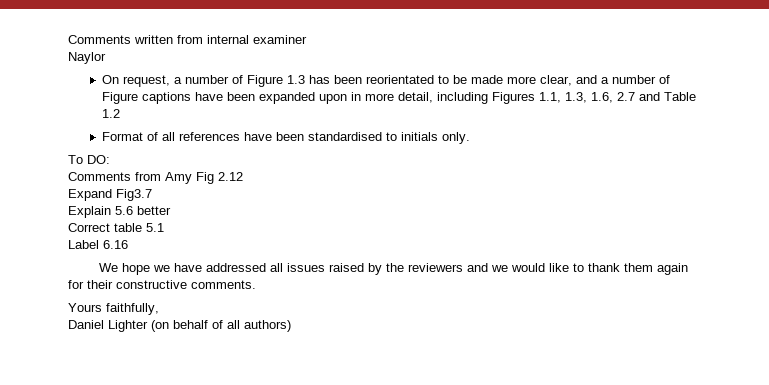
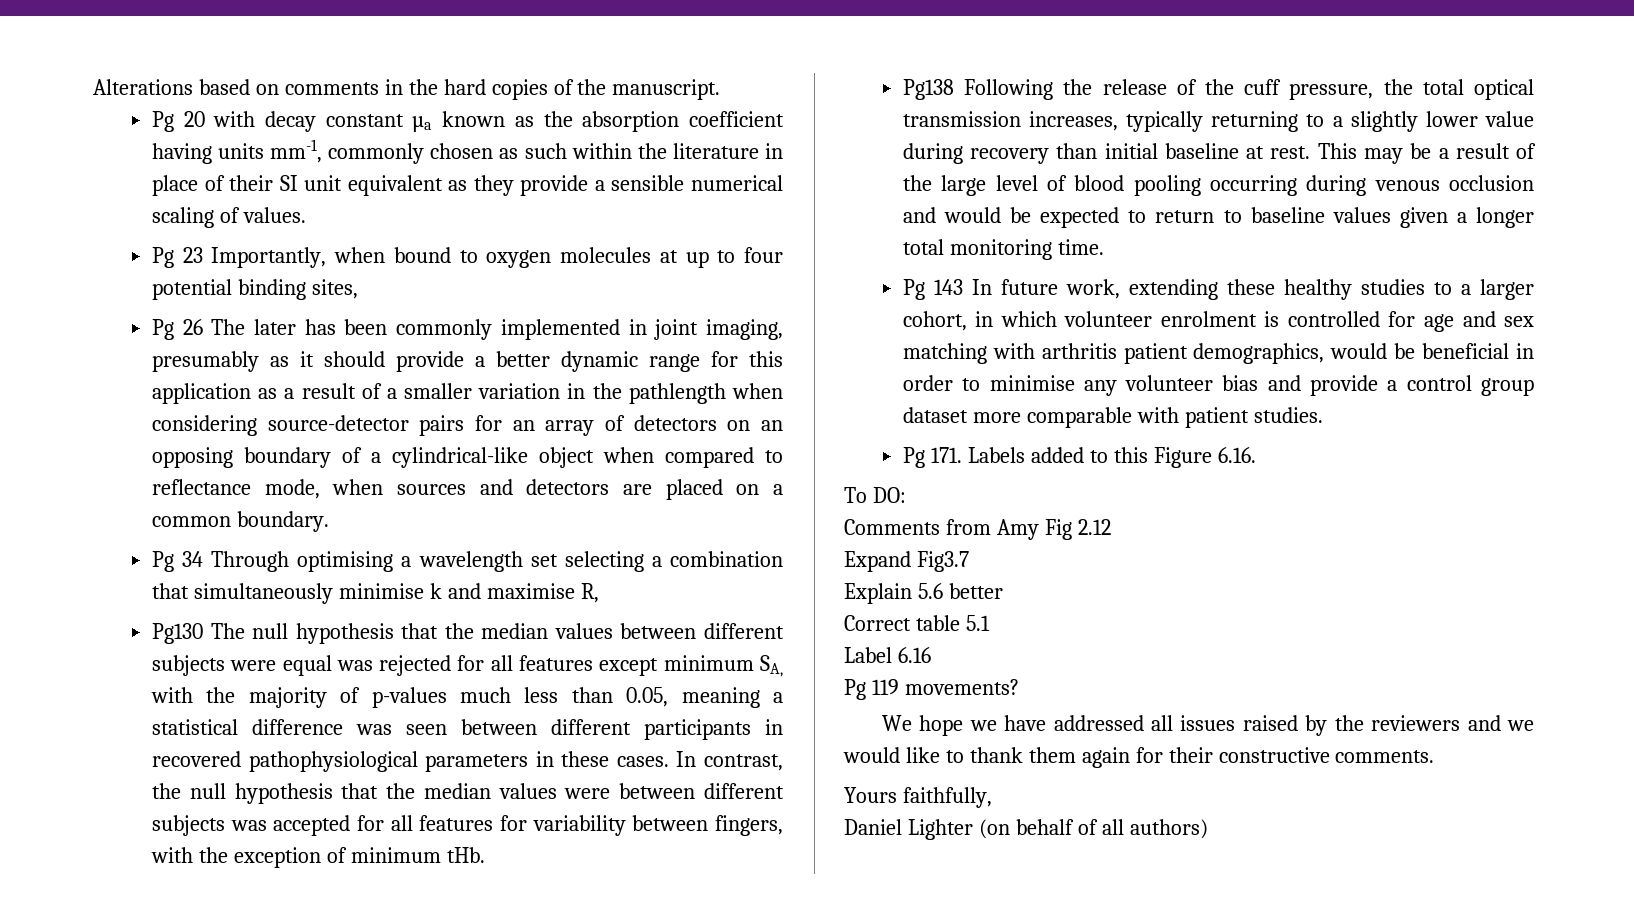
[68,35,307,44] [68,52,106,64] [101,75,670,87] [101,92,696,104] [101,109,120,118] [101,132,470,144] Comments written from internal examiner // Naylor // On request, a number of Figure 1.3 has been reorientated to be made more clear, and a number of Figure captions have been expanded upon in more detail, including Figures 1.1, 1.3, 1.6, 2.7 and Table 1.2 // Format of all references have been standardised to initials only. -> [93,79,721,100] [151,111,784,132] [151,139,783,164] [151,175,783,196] [151,207,306,228] [151,247,783,268] [151,279,358,300] [151,319,783,340] [151,351,784,372] [151,383,783,404] [151,415,784,436] [151,447,783,468] [151,479,784,500] [151,511,329,532] [151,551,783,572] [151,583,599,604] [151,623,784,644] [151,655,784,677] [150,687,783,708] [151,719,783,740] [151,751,783,772] [151,783,784,804] [151,815,784,836] [150,847,485,868] [902,79,1534,100] [902,111,1534,132] [902,143,1536,164] [902,175,1534,196] [902,207,1534,228] [902,239,1104,260] [902,279,1534,300] [902,311,1535,332] [902,343,1534,364] [902,375,1534,396] [902,407,1323,428] [902,447,1256,468] Alterations based on comments in the hard copies of the manuscript. // Pg 20 with decay constant µa known as the absorption coefficient having units mm-1, commonly chosen as such within the literature in place of their SI unit equivalent as they provide a sensible numerical scaling of values. // Pg 23 Importantly, when bound to oxygen molecules at up to four potential binding sites, // Pg 26 The later has been commonly implemented in joint imaging, presumably as it should provide a better dynamic range for this application as a result of a smaller variation in the pathlength when considering source-detector pairs for an array of detectors on an opposing boundary of a cylindrical-like object when compared to reflectance mode, when sources and detectors are placed on a common boundary. // Pg 34 Through optimising a wavelength set selecting a combination that simultaneously minimise k and maximise R, // Pg130 The null hypothesis that the median values between different subjects were equal was rejected for all features except minimum SA, with the majority of p-values much less than 0.05, meaning a statistical difference was seen between different participants in recovered pathophysiological parameters in these cases. In contrast, the null hypothesis that the median values were between different subjects was accepted for all features for variability between fingers, with the exception of minimum tHb. // Pg138 Following the release of the cuff pressure, the total optical transmission increases, typically returning to a slightly lower value during recovery than initial baseline at rest. This may be a result of the large level of blood pooling occurring during venous occlusion and would be expected to return to baseline values given a longer total monitoring time. // Pg 143 In future work, extending these healthy studies to a larger cohort, in which volunteer enrolment is controlled for age and sex matching with arthritis patient demographics, would be beneficial in order to minimise any volunteer bias and provide a control group dataset more comparable with patient studies. // Pg 171. Labels added to this Figure 6.16.
(128, 244) none -> [844,679,1019,700] // Pg 119 movements?

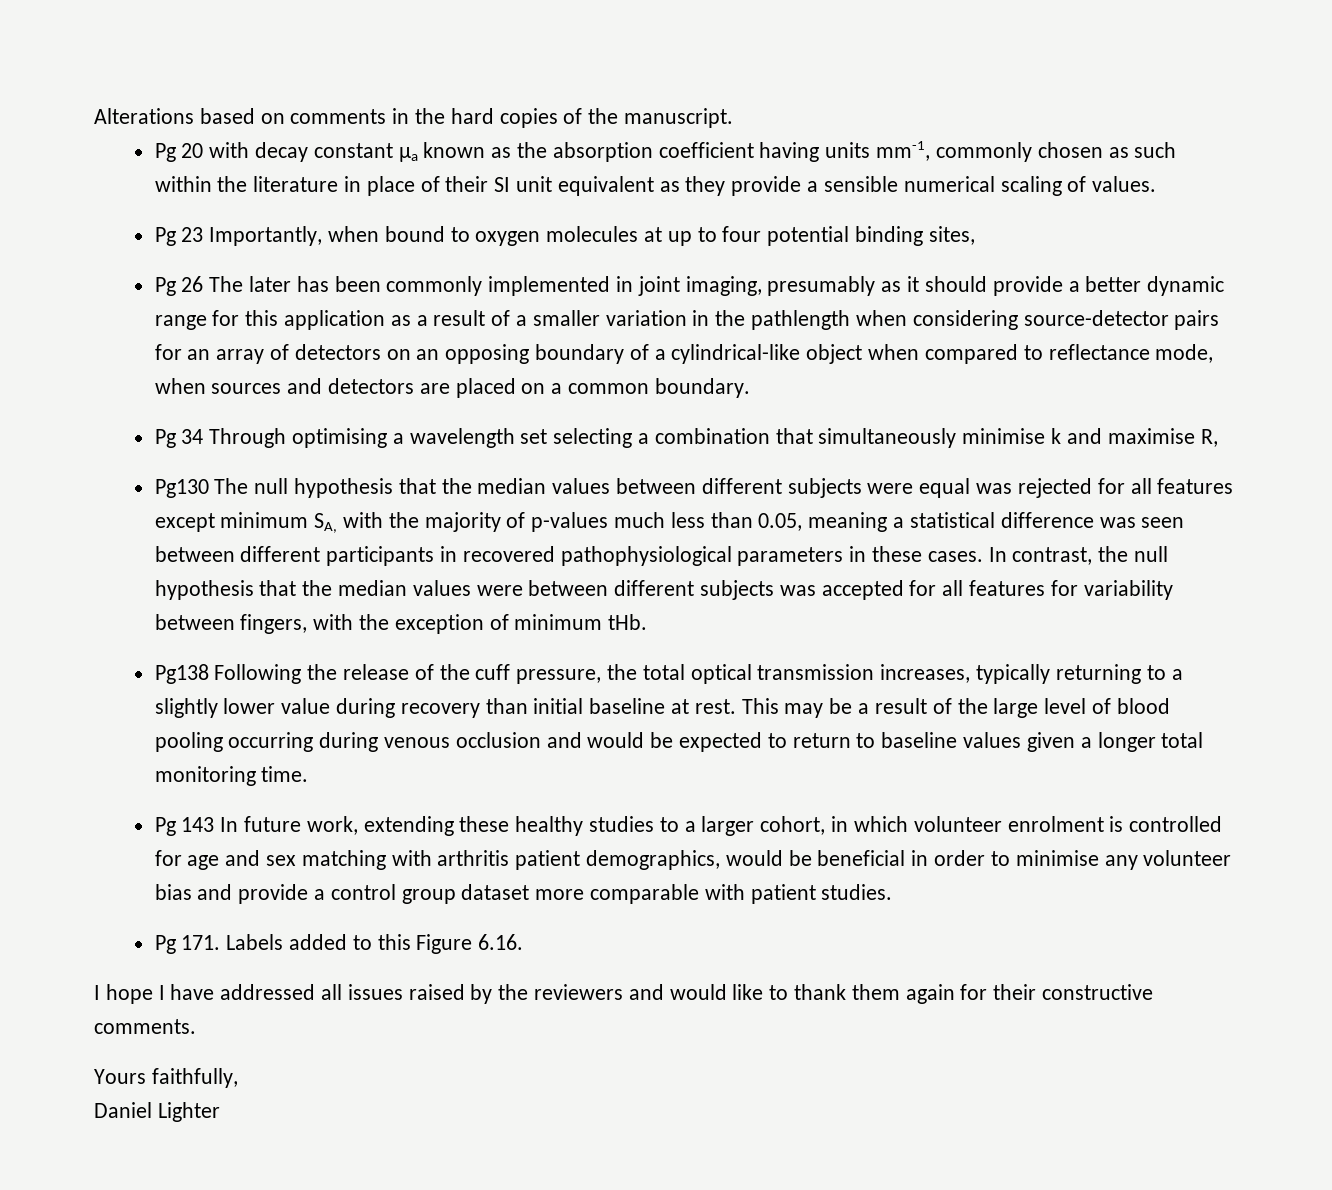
[844,487,906,503] [844,519,1111,540] [844,551,969,572] [844,583,1003,604] [844,615,990,631] [844,647,931,663] [844,679,1019,700] [881,715,997,736] To DO: // Comments from Amy Fig 2.12 // Expand Fig3.7 // Explain 5.6 better // Correct table 5.1 // Label 6.16 // Pg 119 movements? // We hope we -> [94,984,165,1004] I hope I
[1507,720,1534,731] we -> (664, 992) none
[978,819,1208,839] (on behalf of all authors) -> (220, 1112) none

